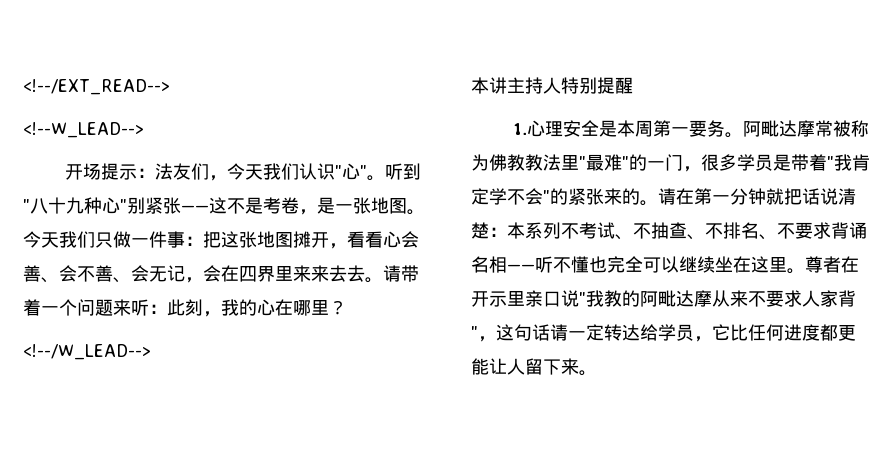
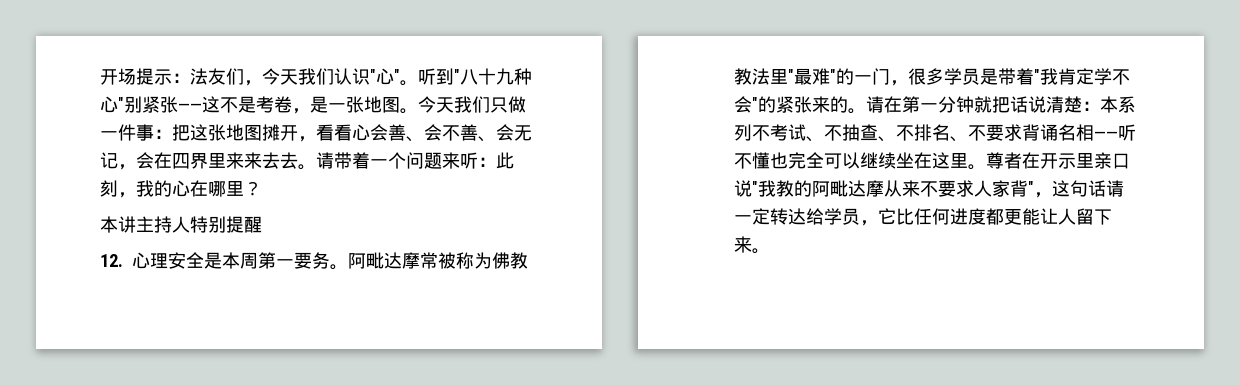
[23,79,170,95] [23,122,144,138] <!--/EXT_READ--> // <!--W_LEAD--> // -> (100, 77) none
[23,344,151,360] // <!--/W_LEAD--> -> (262, 188) none
[513,123,528,135] 1. -> [100,254,123,267] 12.

